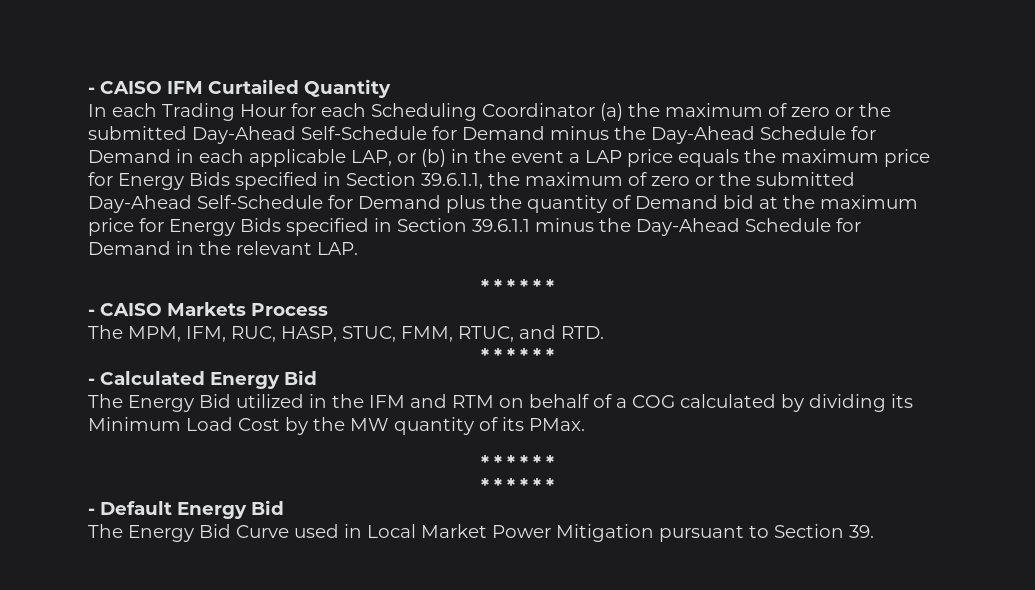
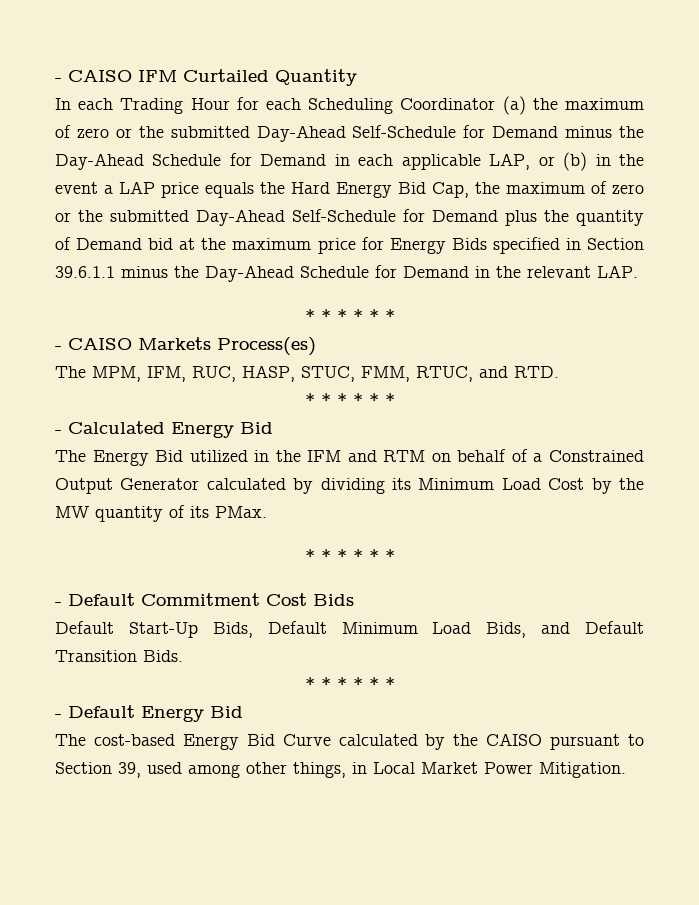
[781,149,930,167] [88,172,483,190] maximum price for Energy Bids specified in Section 39.6.1.1, -> [291,182,469,198] Hard Energy Bid Cap,
[251,303,328,316] Process -> [217,337,316,356] Process(es)
[632,395,675,408] COG -> [549,450,645,462] [55,478,200,494] Constrained Output Generator
(554, 462) none -> [55,593,354,606] [55,621,644,638] [55,650,183,662] // - Default Commitment Cost Bids // Default Start-Up Bids, Default Minimum Load Bids, and Default Transition Bids.
(123, 531) none -> [93,734,175,746] cost-based
[294,524,874,542] used in Local Market Power Mitigation pursuant to Section 39. -> [338,733,644,750] [55,762,626,778] calculated by the CAISO pursuant to Section 39, used among other things, in Local Market Power Mitigation.

